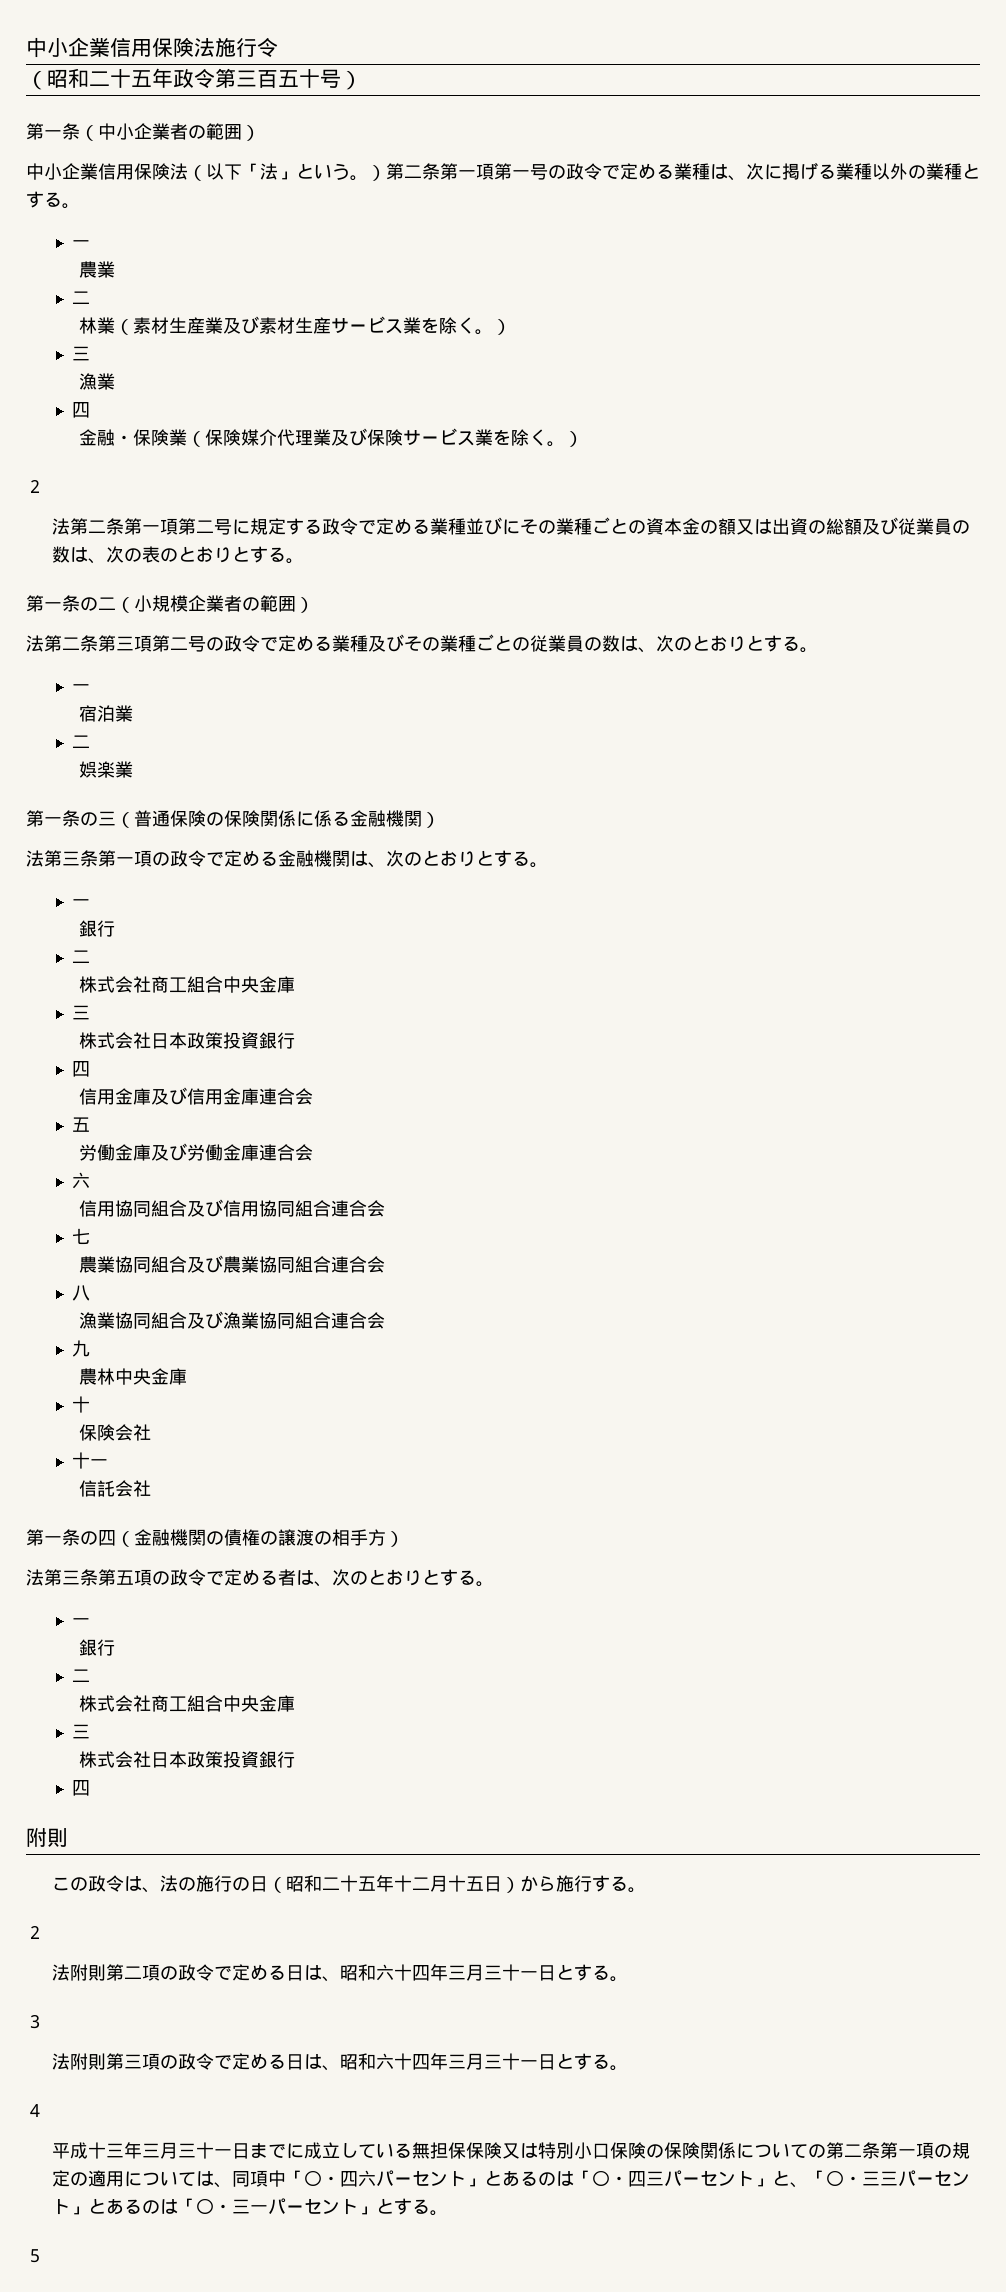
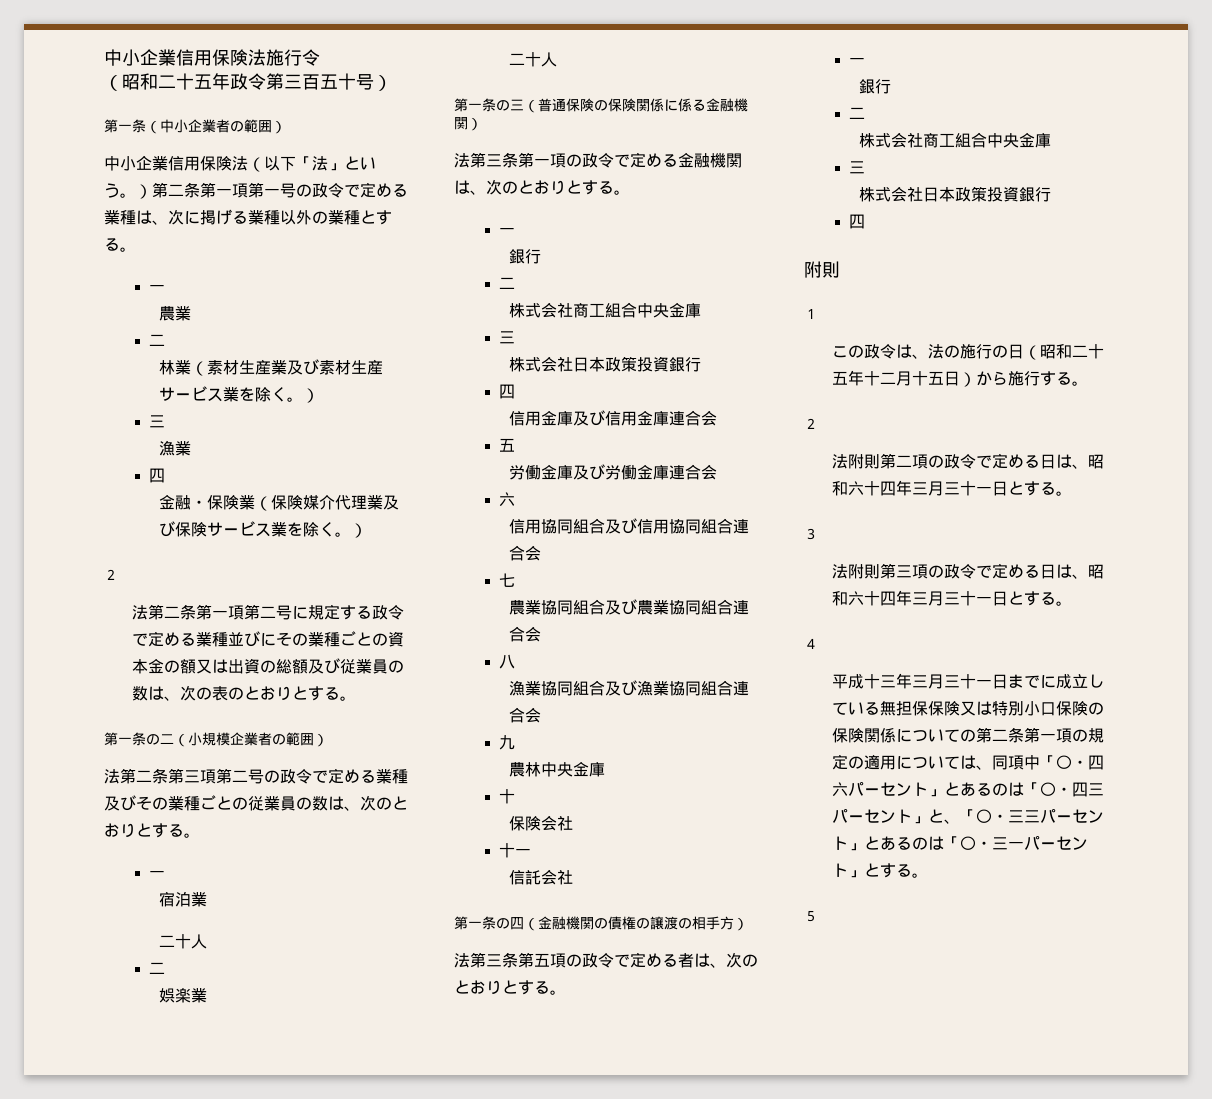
(133, 713) none -> [159,934,208,949] // 二十人
(133, 769) none -> [509,52,558,67] // 二十人
(68, 1837) none -> [804,308,818,319] // １

